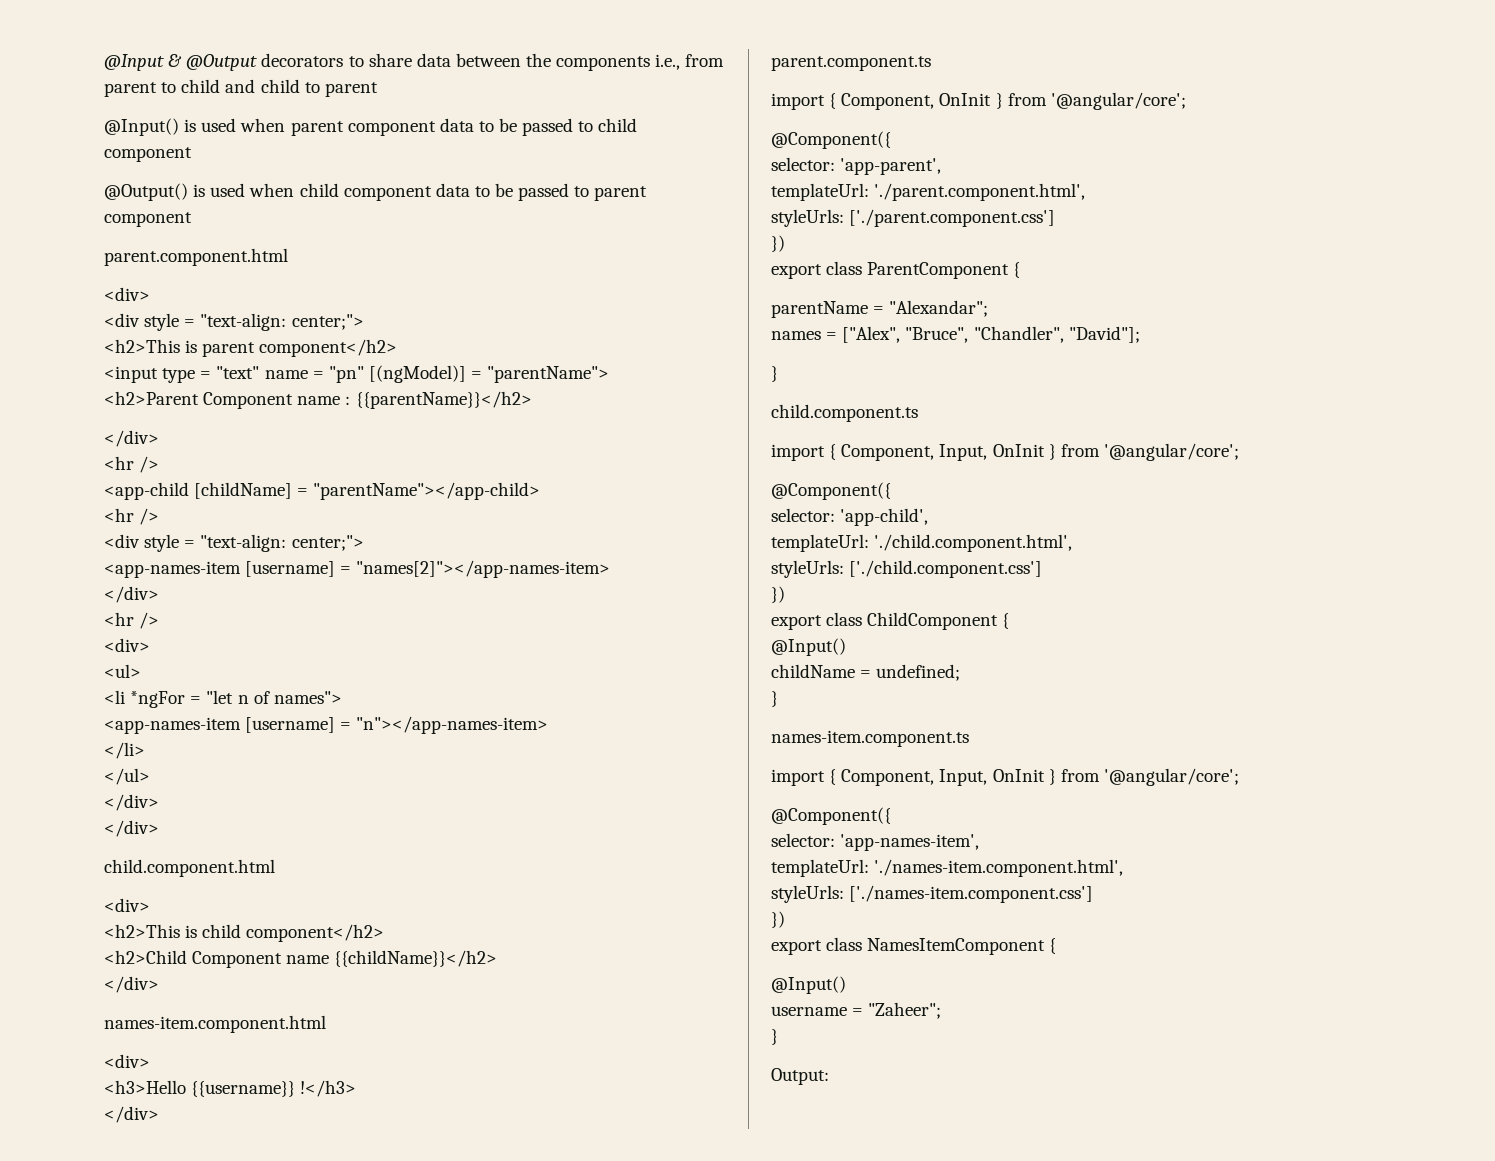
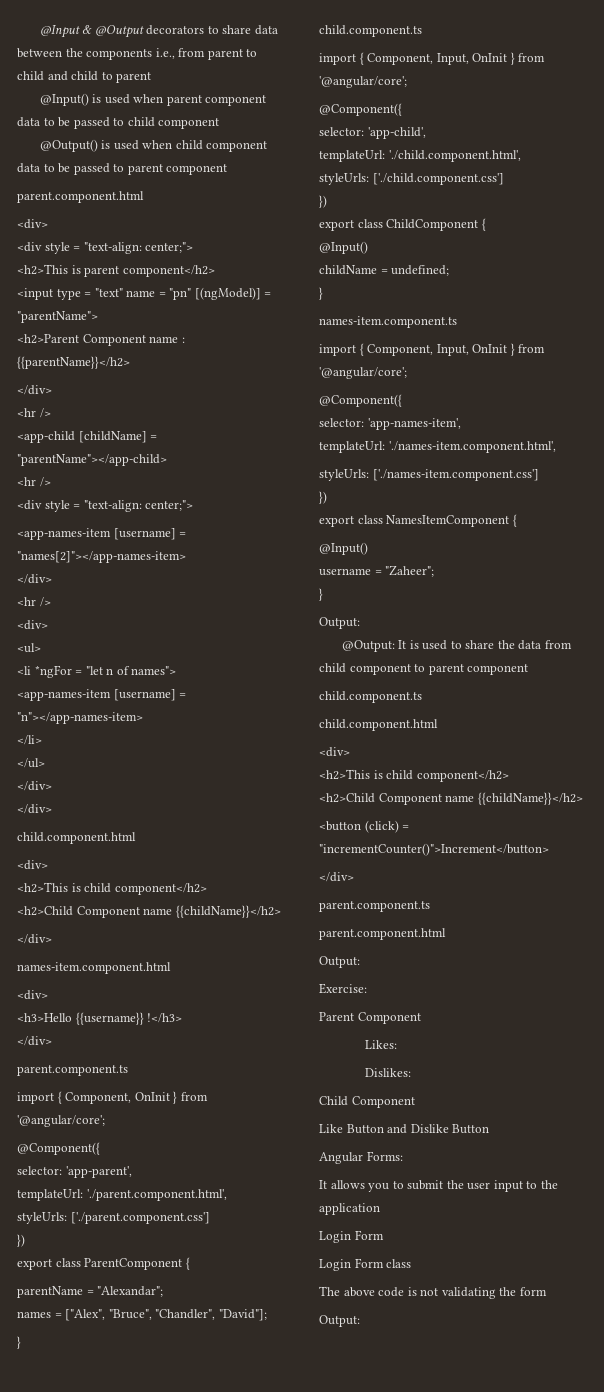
(829, 1076) none -> [341,640,572,652] [319,663,529,675] [319,691,422,703] [319,719,438,731] [319,747,350,757] [319,769,509,782] [319,792,583,805] [319,820,410,833] [319,843,549,856] [319,872,354,882] [319,901,430,912] [319,928,446,940] [319,956,360,968] [319,983,367,994] [319,1012,421,1024] [365,1040,398,1049] [365,1068,412,1077] [319,1096,415,1108] [319,1124,490,1134] [319,1151,403,1164] [319,1180,558,1192] [319,1203,380,1215] [319,1230,384,1243] [319,1258,412,1271] [319,1286,547,1299] [319,1315,360,1327] // @Output: It is used to share the data from child component to parent component // child.component.ts // child.component.html // <div> // <h2>This is child component</h2> // <h2>Child Component name {{childName}}</h2> // <button (click) = "incrementCounter()">Increment</button> // </div> // parent.component.ts // parent.component.html // Output: // Exercise: // Parent Component // Likes: // Dislikes: // Child Component // Like Button and Dislike Button // Angular Forms: // It allows you to submit the user input to the application // Login Form // Login Form class // The above code is not validating the form // Output:

